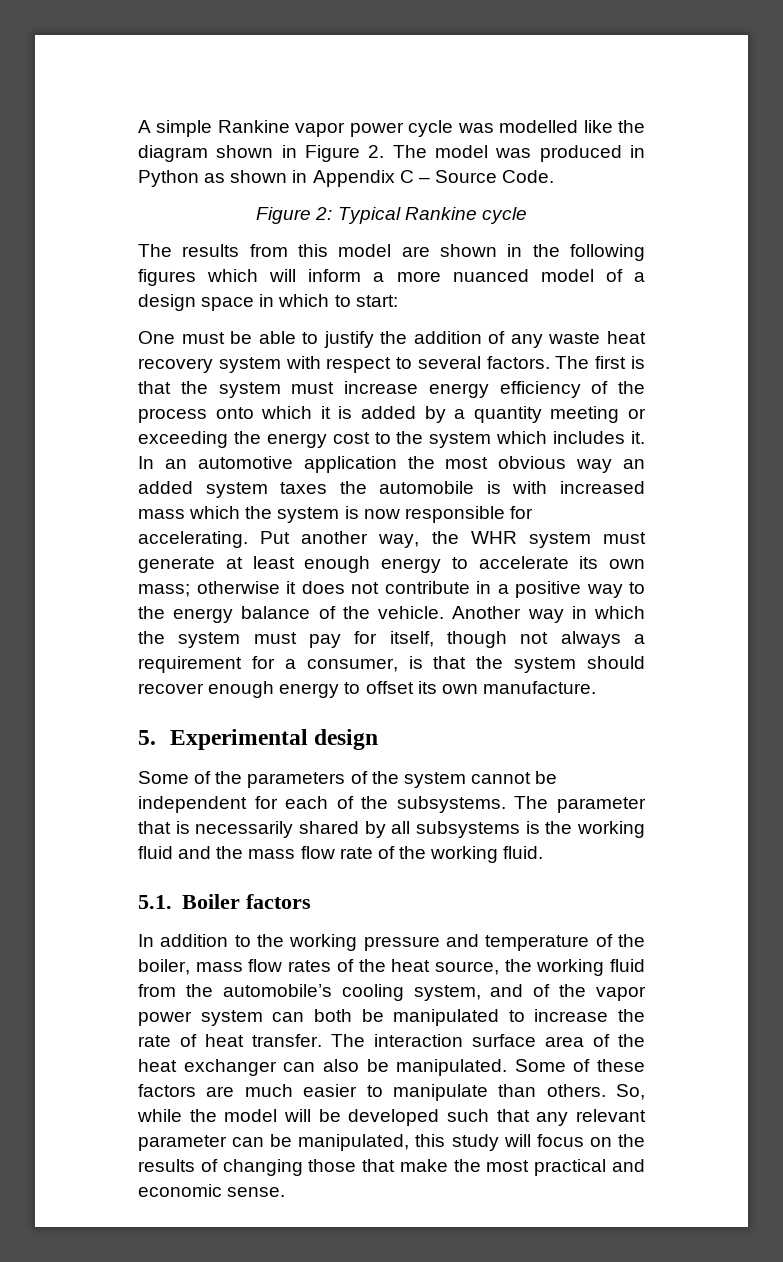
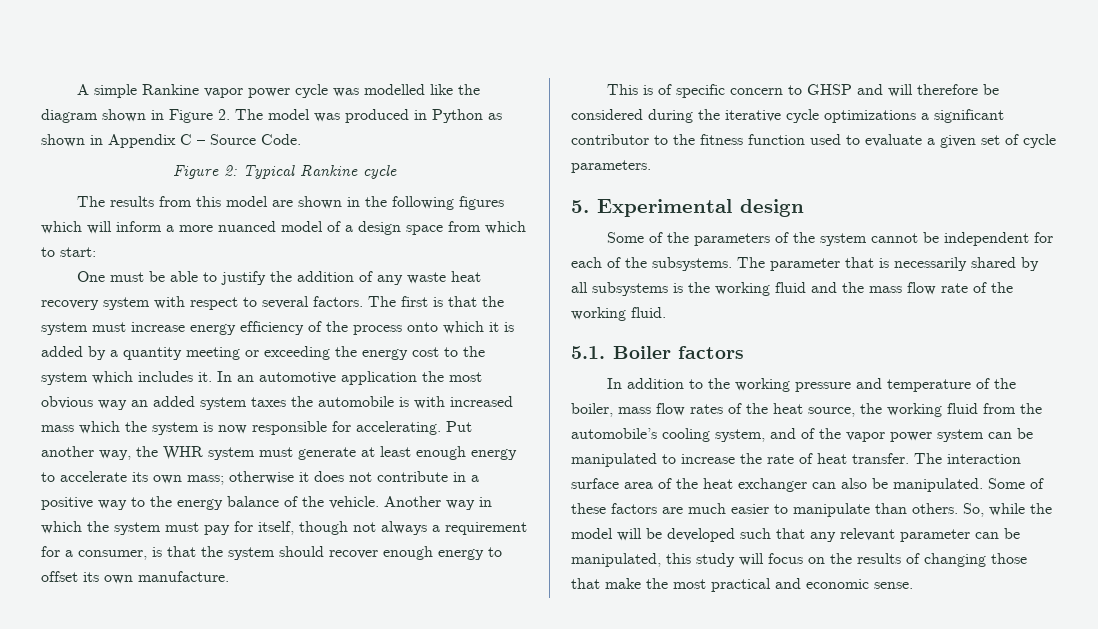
[259,294,275,307] in -> [448,221,481,232] from
(596, 687) none -> [607,84,1000,98] [571,109,1004,123] [571,134,1056,148] [571,160,651,173] // This is of specific concern to GHSP and will therefore be considered during the iterative cycle optimizations a significant contributor to the fitness function used to evaluate a given set of cycle parameters.
[313,1009,352,1022] both -> (1012, 435) none

